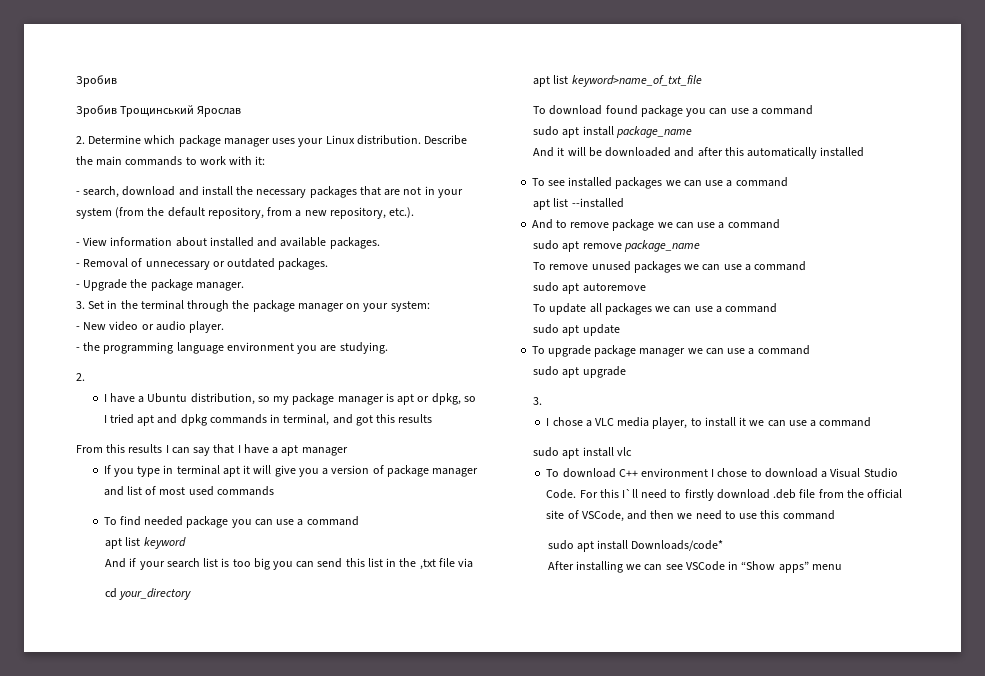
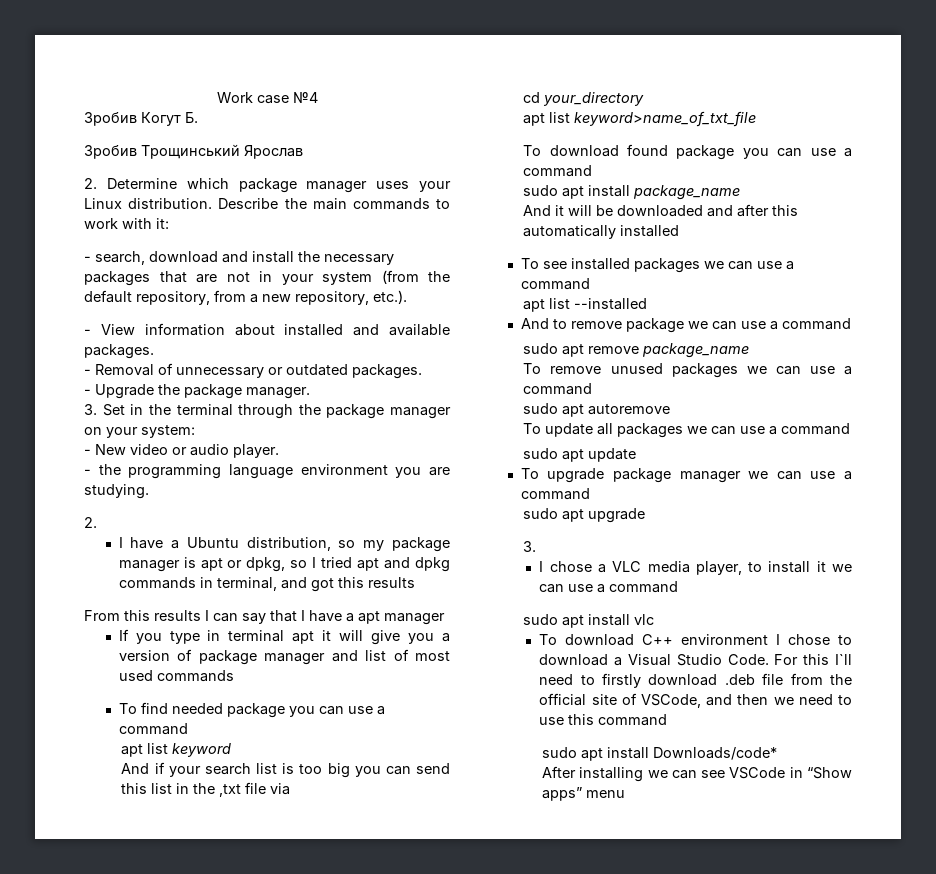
[76,75,117,87] Зробив -> [216,92,318,104] [84,112,198,126] Work case №4 // Зробив Когут Б.

